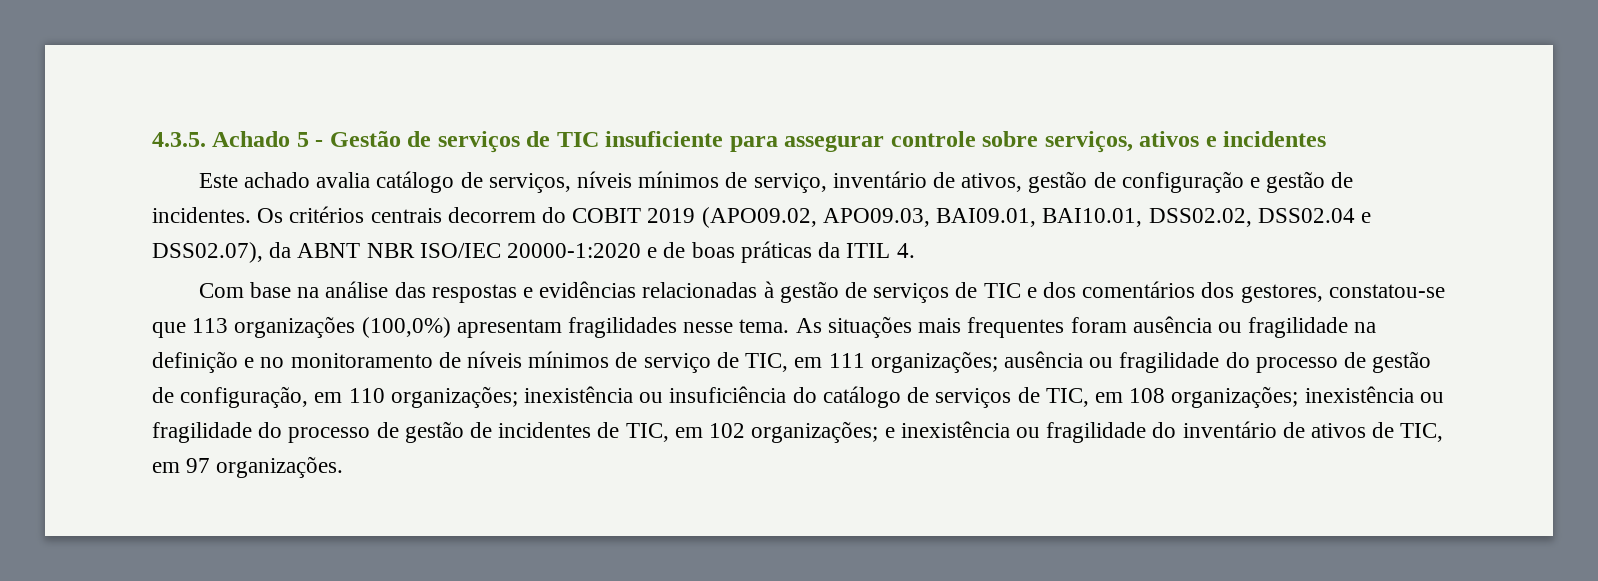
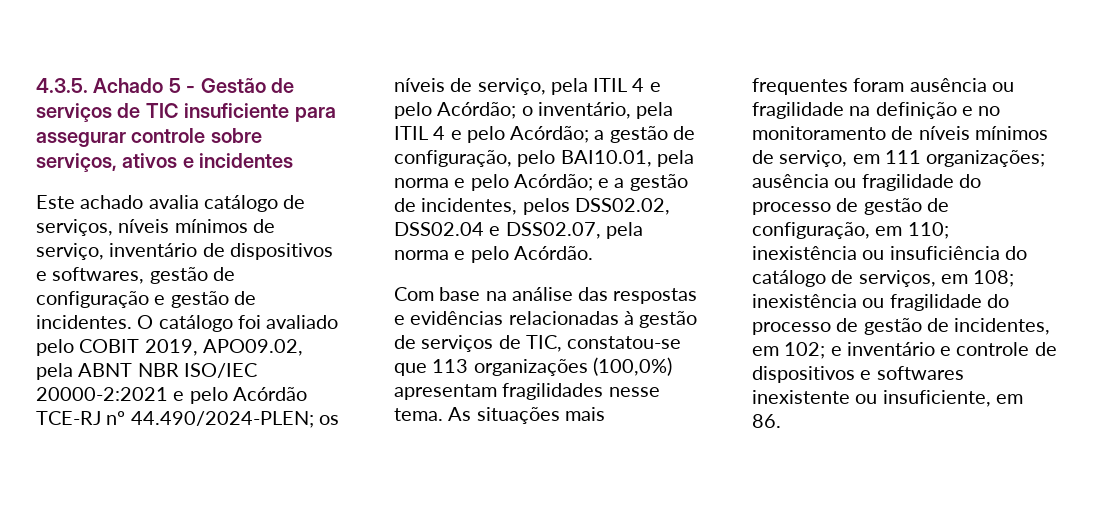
[961,173,1023,192] ativos, -> [229,243,333,260] [36,267,145,284] dispositivos e softwares,
[257,206,1371,228] [152,241,915,263] Os critérios centrais decorrem do COBIT 2019 (APO09.02, APO09.03, BAI09.01, BAI10.01, DSS02.02, DSS02.04 e DSS02.07), da ABNT NBR ISO/IEC 20000-1:2020 e de boas práticas da ITIL 4. -> [137,315,339,332] [36,339,303,356] [36,363,257,380] [36,387,307,404] [36,411,339,428] [394,78,661,95] [394,102,674,119] [394,126,695,143] [394,150,694,167] [394,174,688,191] [394,198,670,215] [394,222,643,239] [394,246,593,263] O catálogo foi avaliado pelo COBIT 2019, APO09.02, pela ABNT NBR ISO/IEC 20000-2:2021 e pelo Acórdão TCE-RJ nº 44.490/2024-PLEN; os níveis de serviço, pela ITIL 4 e pelo Acórdão; o inventário, pela ITIL 4 e pelo Acórdão; a gestão de configuração, pelo BAI10.01, pela norma e pelo Acórdão; e a gestão de incidentes, pelos DSS02.02, DSS02.04 e DSS02.07, pela norma e pelo Acórdão.
[983,281,1323,303] TIC e dos comentários dos gestores, -> [525,335,562,352] TIC,
[643,352,789,373] serviço de TIC, -> [779,150,848,167] serviço,
[348,386,518,408] 110 organizações; -> [907,222,949,239] 110;
[935,386,1299,408] serviços de TIC, em 108 organizações; -> [858,270,1015,287] serviços, em 108;
[498,421,1444,443] [152,456,344,478] incidentes de TIC, em 102 organizações; e inexistência ou fragilidade do inventário de ativos de TIC, em 97 organizações. -> [954,318,1051,335] [752,342,1057,359] [752,366,964,383] [752,390,1023,407] [752,414,781,428] incidentes, em 102; e inventário e controle de dispositivos e softwares inexistente ou insuficiente, em 86.

